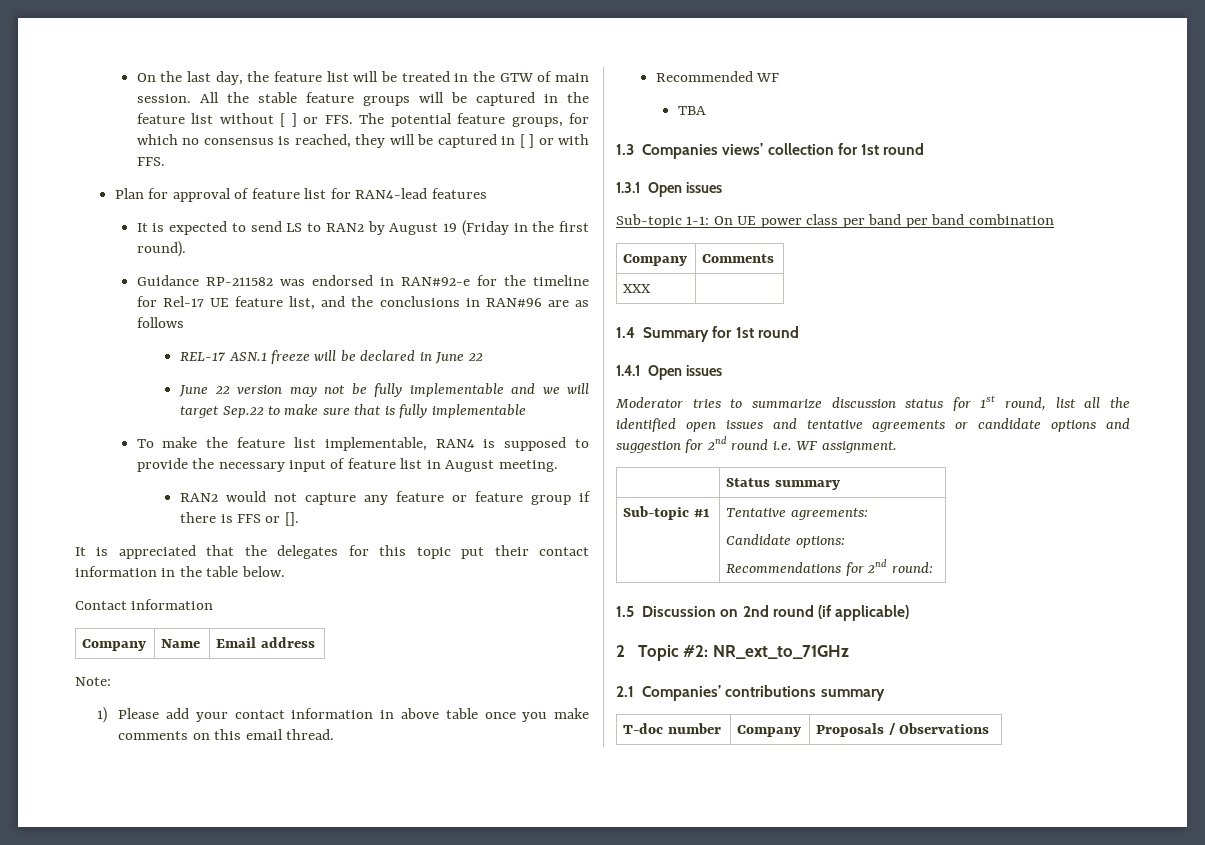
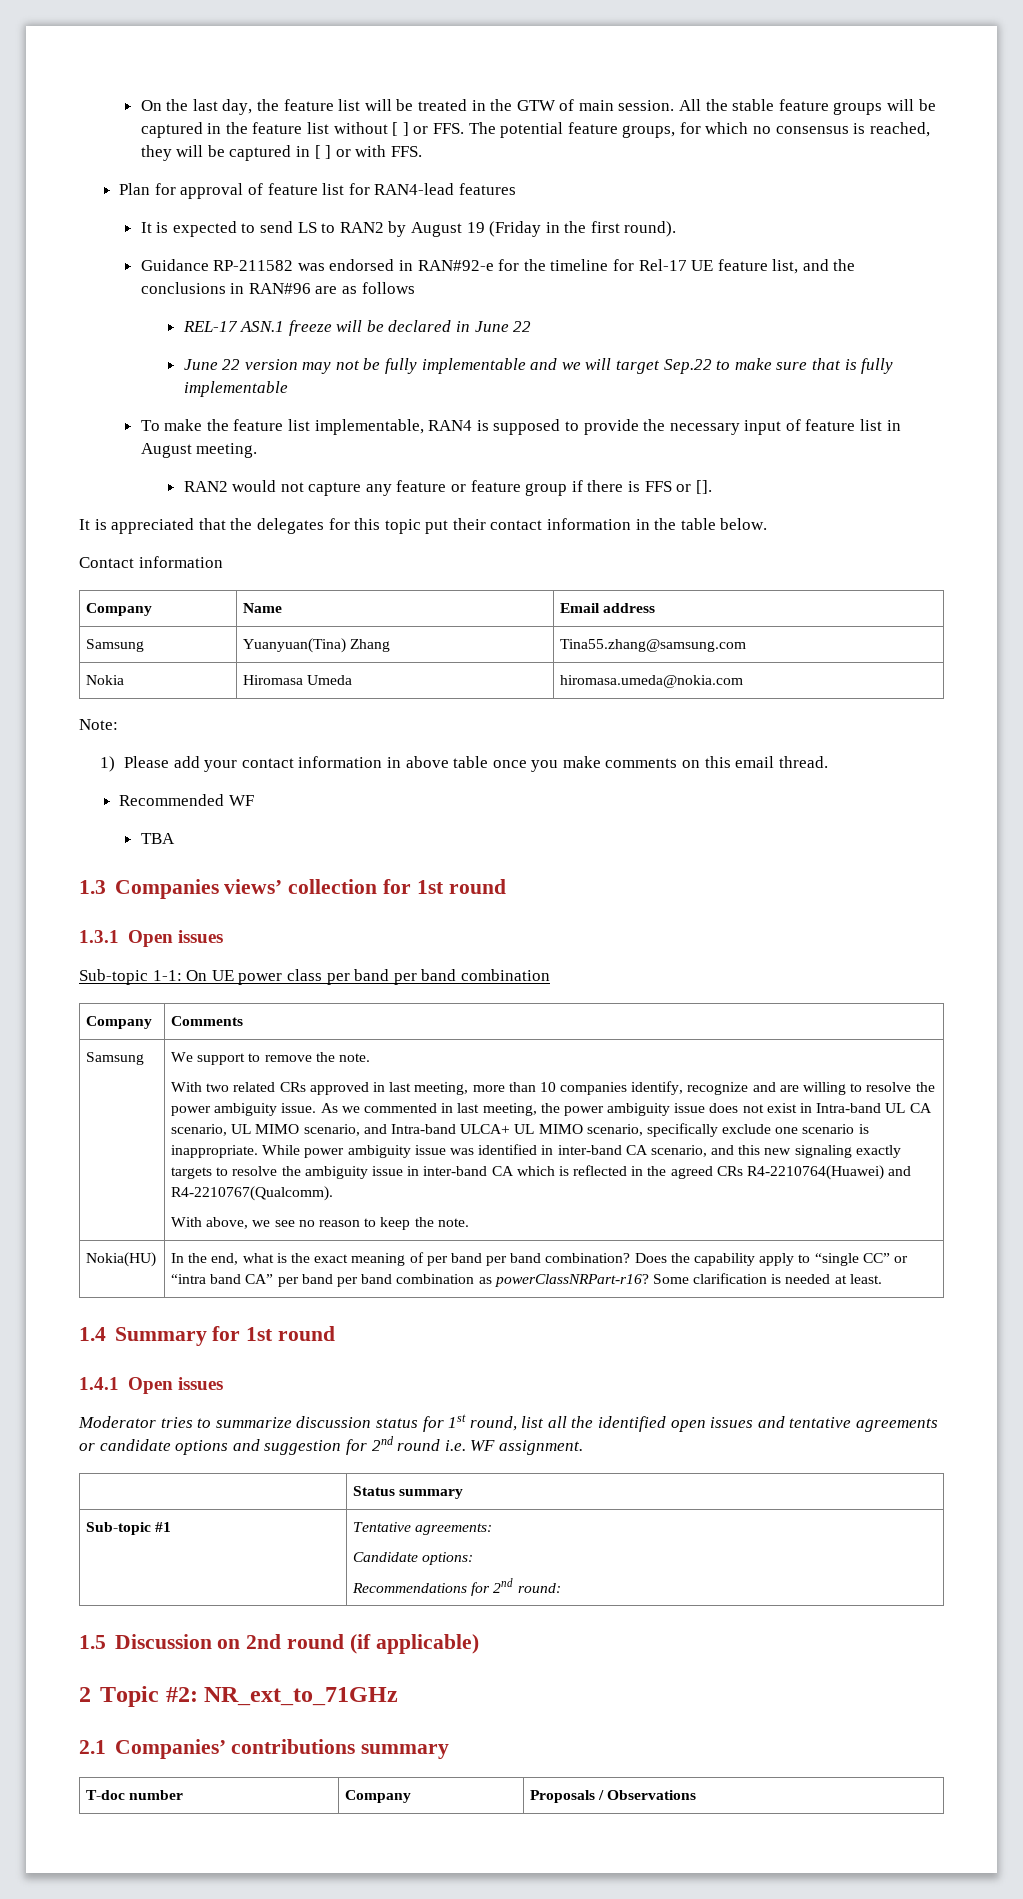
(315, 642) none -> [86,639,145,652] [243,638,391,653] [560,639,747,652] [86,675,125,685] [243,675,353,685] [560,675,744,688] // Samsung | Yuanyuan(Tina) Zhang | Tina55.zhang@samsung.com // Nokia | Hiromasa Umeda | hiromasa.umeda@nokia.com
[623,284,652,293] XXX | -> [86,1052,145,1065] [171,1052,371,1065] [171,1081,935,1095] [171,1103,932,1116] [171,1123,869,1137] [171,1144,901,1158] [171,1165,912,1180] [171,1186,334,1201] [171,1217,469,1230] [86,1252,157,1267] [171,1252,908,1266] [171,1273,882,1287] Samsung | We support to remove the note. // With two related CRs approved in last meeting, more than 10 companies identify, recognize and are willing to resolve the power ambiguity issue. As we commented in last meeting, the power ambiguity issue does not exist in Intra-band UL CA scenario, UL MIMO scenario, and Intra-band ULCA+ UL MIMO scenario, specifically exclude one scenario is inappropriate. While power ambiguity issue was identified in inter-band CA scenario, and this new signaling exactly targets to resolve the ambiguity issue in inter-band CA which is reflected in the agreed CRs R4-2210764(Huawei) and R4-2210767(Qualcomm). // With above, we see no reason to keep the note. // Nokia(HU) | In the end, what is the exact meaning of per band per band combination? Does the capability apply to “single CC” or “intra band CA” per band per band combination as powerClassNRPart-r16? Some clarification is needed at least.

